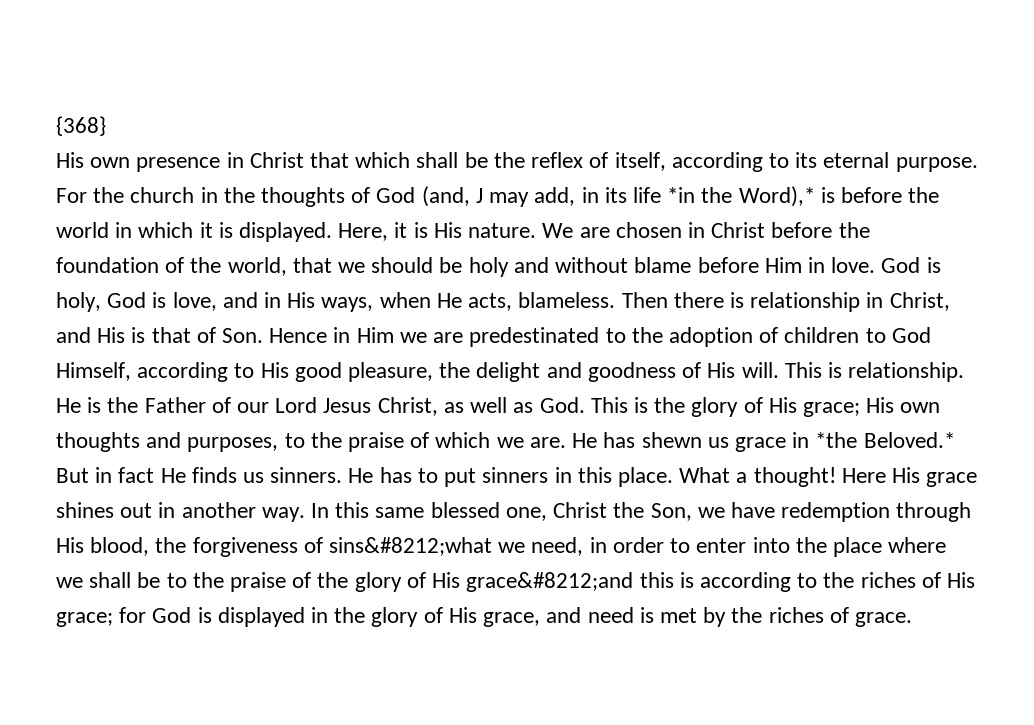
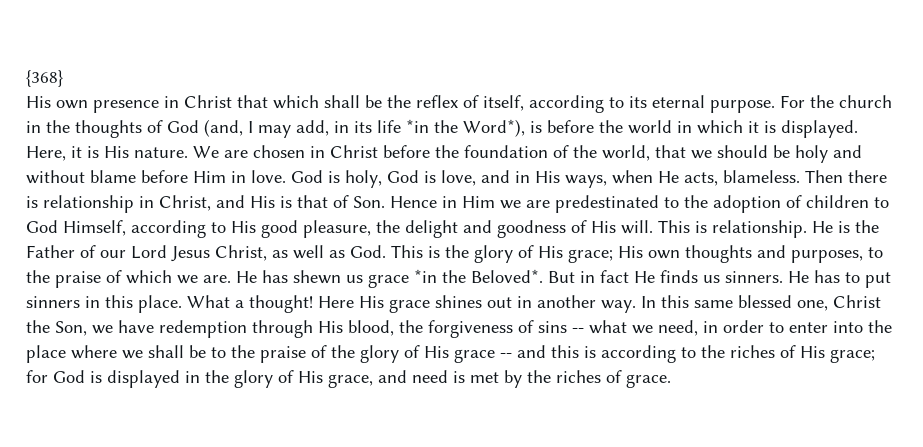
[475,188,483,203] J -> [248,121,253,133] I
[738,186,815,207] Word),* -> [463,119,525,137] Word*),
[792,432,955,448] in *the Beloved.* -> [414,269,543,283] *in the Beloved*.
[329,537,493,556] sins&#8212;what -> [538,320,627,334] sins -- what
[466,572,634,592] grace&#8212;and -> [454,345,546,363] grace -- and

